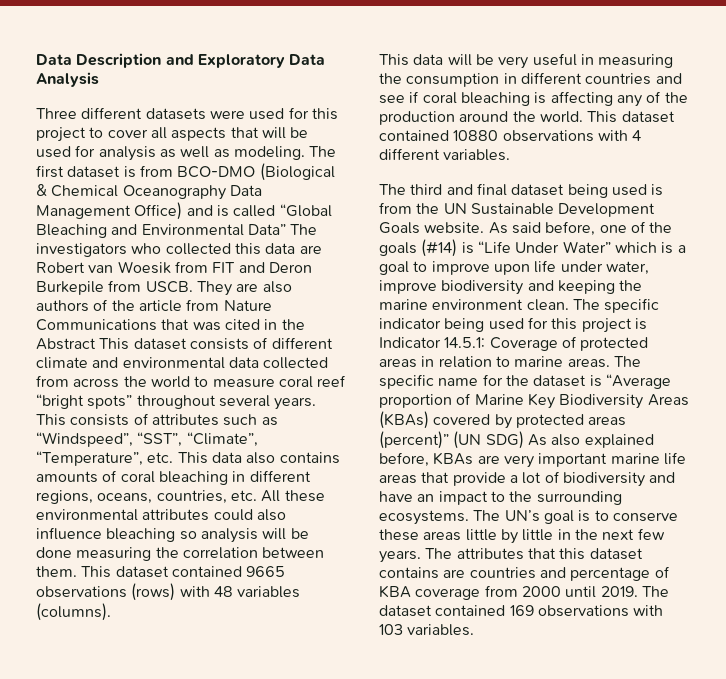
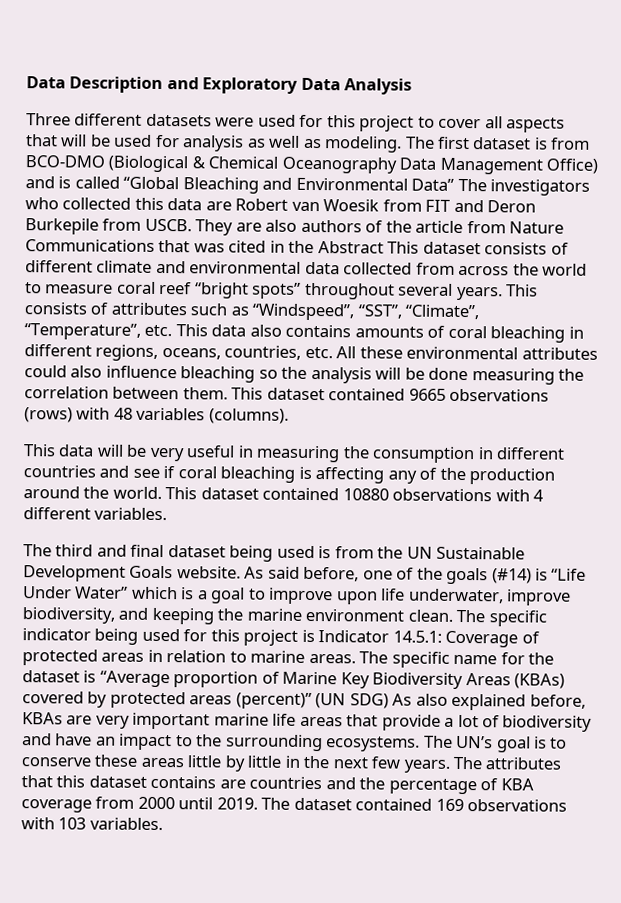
(197, 535) none -> [281,366,308,379] the
[560,261,649,275] [379,280,524,295] under water, improve biodiversity -> [407,588,572,606] [22,607,115,624] underwater, improve biodiversity,
(566, 572) none -> [359,777,386,790] the

